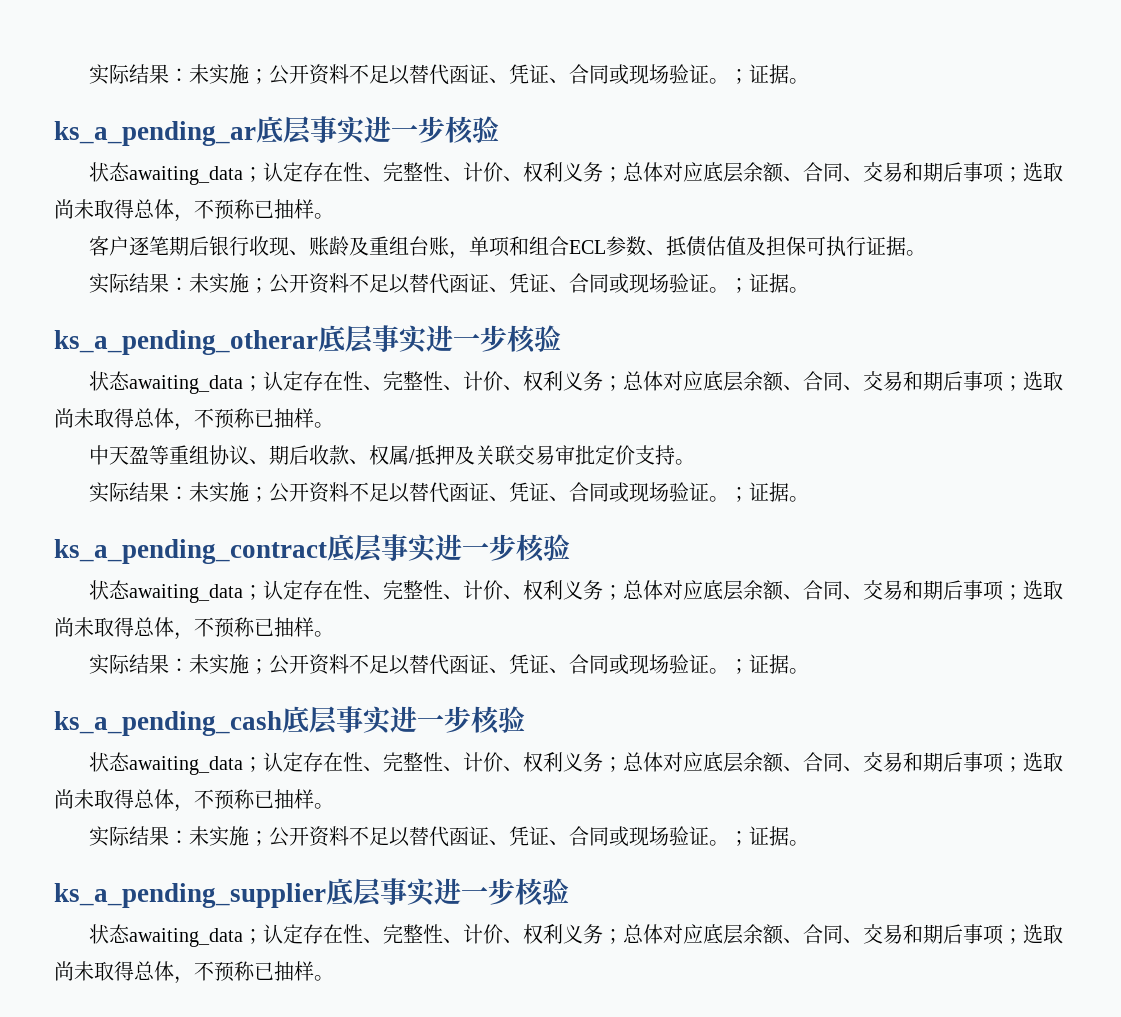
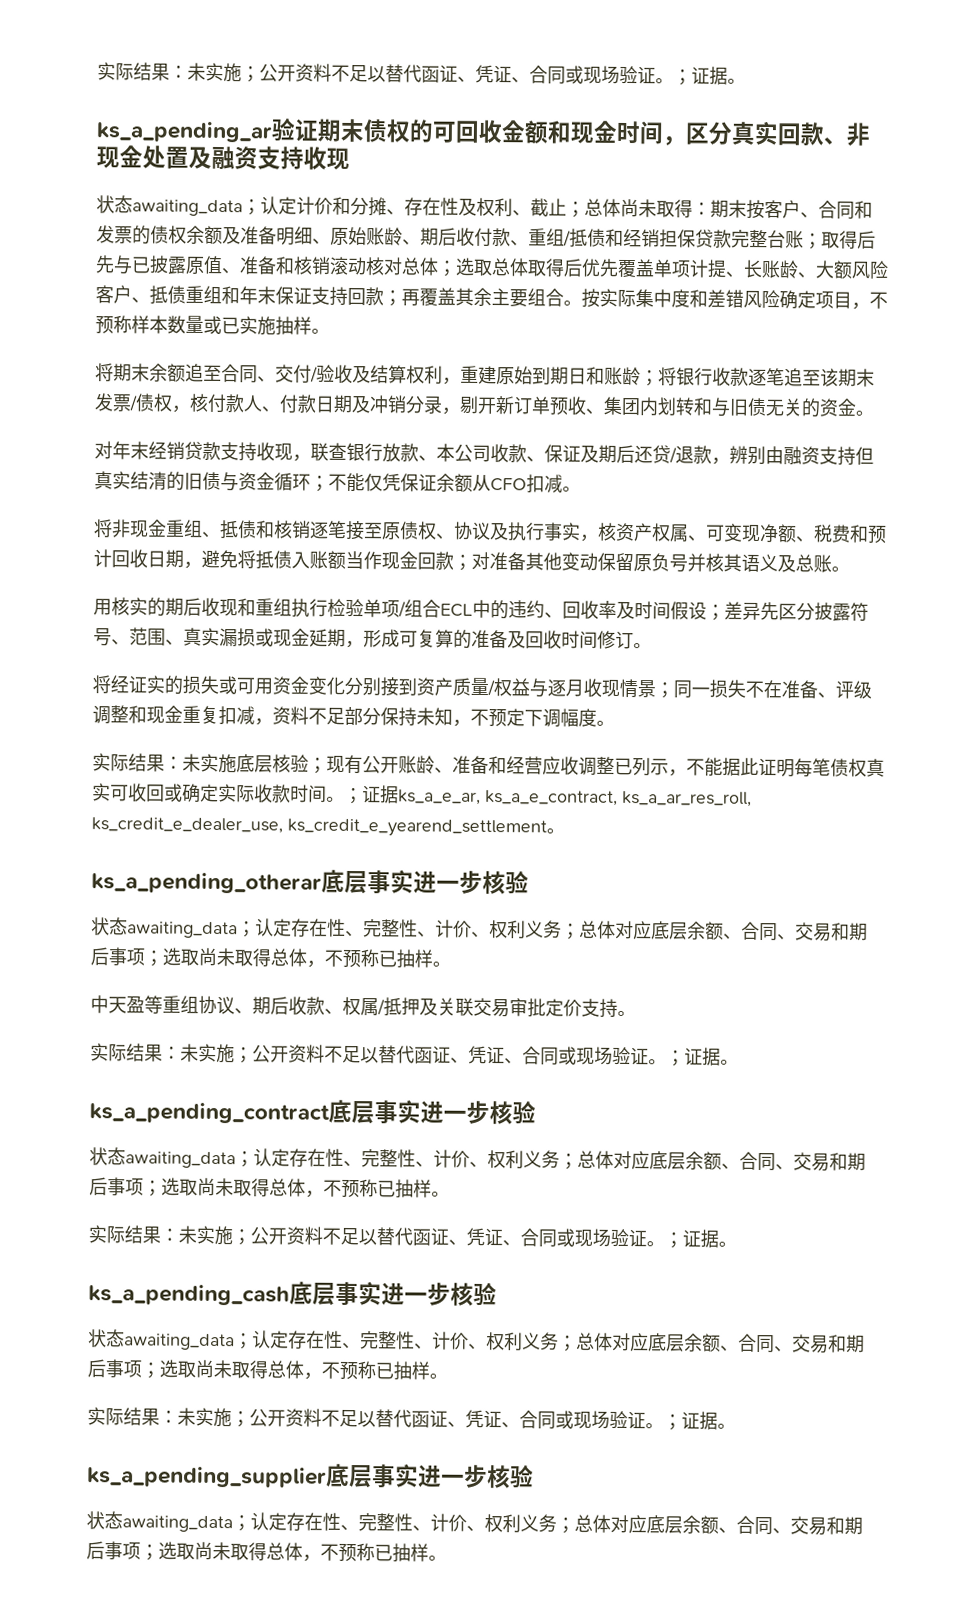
[256,116,499,145] [88,162,1063,185] [54,199,334,222] [88,236,926,259] [88,273,789,294] 底层事实进一步核验 // 状态awaiting_data；认定存在性、完整性、计价、权利义务；总体对应底层余额、合同、交易和期后事项；选取尚未取得总体，不预称已抽样。 // 客户逐笔期后银行收现、账龄及重组台账，单项和组合ECL参数、抵债估值及担保可执行证据。 // 实际结果：未实施；公开资料不足以替代函证、凭证、合同或现场验证。；证据 -> [271,117,871,147] [96,145,350,170] [96,195,873,220] [96,225,876,250] [95,255,889,279] [95,285,888,310] [95,315,330,336] [95,363,875,387] [94,393,874,418] [94,441,874,466] [94,471,581,494] [93,519,887,544] [93,549,850,573] [93,597,869,622] [93,627,652,650] [92,675,872,699] [92,705,615,728] [92,753,885,778] [92,783,752,807] [91,817,547,838] 验证期末债权的可回收金额和现金时间，区分真实回款、非现金处置及融资支持收现 // 状态awaiting_data；认定计价和分摊、存在性及权利、截止；总体尚未取得：期末按客户、合同和发票的债权余额及准备明细、原始账龄、期后收付款、重组/抵债和经销担保贷款完整台账；取得后先与已披露原值、准备和核销滚动核对总体；选取总体取得后优先覆盖单项计提、长账龄、大额风险客户、抵债重组和年末保证支持回款；再覆盖其余主要组合。按实际集中度和差错风险确定项目，不预称样本数量或已实施抽样。 // 将期末余额追至合同、交付/验收及结算权利，重建原始到期日和账龄；将银行收款逐笔追至该期末发票/债权，核付款人、付款日期及冲销分录，剔开新订单预收、集团内划转和与旧债无关的资金。 // 对年末经销贷款支持收现，联查银行放款、本公司收款、保证及期后还贷/退款，辨别由融资支持但真实结清的旧债与资金循环；不能仅凭保证余额从CFO扣减。 // 将非现金重组、抵债和核销逐笔接至原债权、协议及执行事实，核资产权属、可变现净额、税费和预计回收日期，避免将抵债入账额当作现金回款；对准备其他变动保留原负号并核其语义及总账。 // 用核实的期后收现和重组执行检验单项/组合ECL中的违约、回收率及时间假设；差异先区分披露符号、范围、真实漏损或现金延期，形成可复算的准备及回收时间修订。 // 将经证实的损失或可用资金变化分别接到资产质量/权益与逐月收现情景；同一损失不在准备、评级调整和现金重复扣减，资料不足部分保持未知，不预定下调幅度。 // 实际结果：未实施底层核验；现有公开账龄、准备和经营应收调整已列示，不能据此证明每笔债权真实可收回或确定实际收款时间。；证据ks_a_e_ar, ks_a_e_contract, ks_a_ar_res_roll, ks_credit_e_dealer_use, ks_credit_e_yearend_settlement

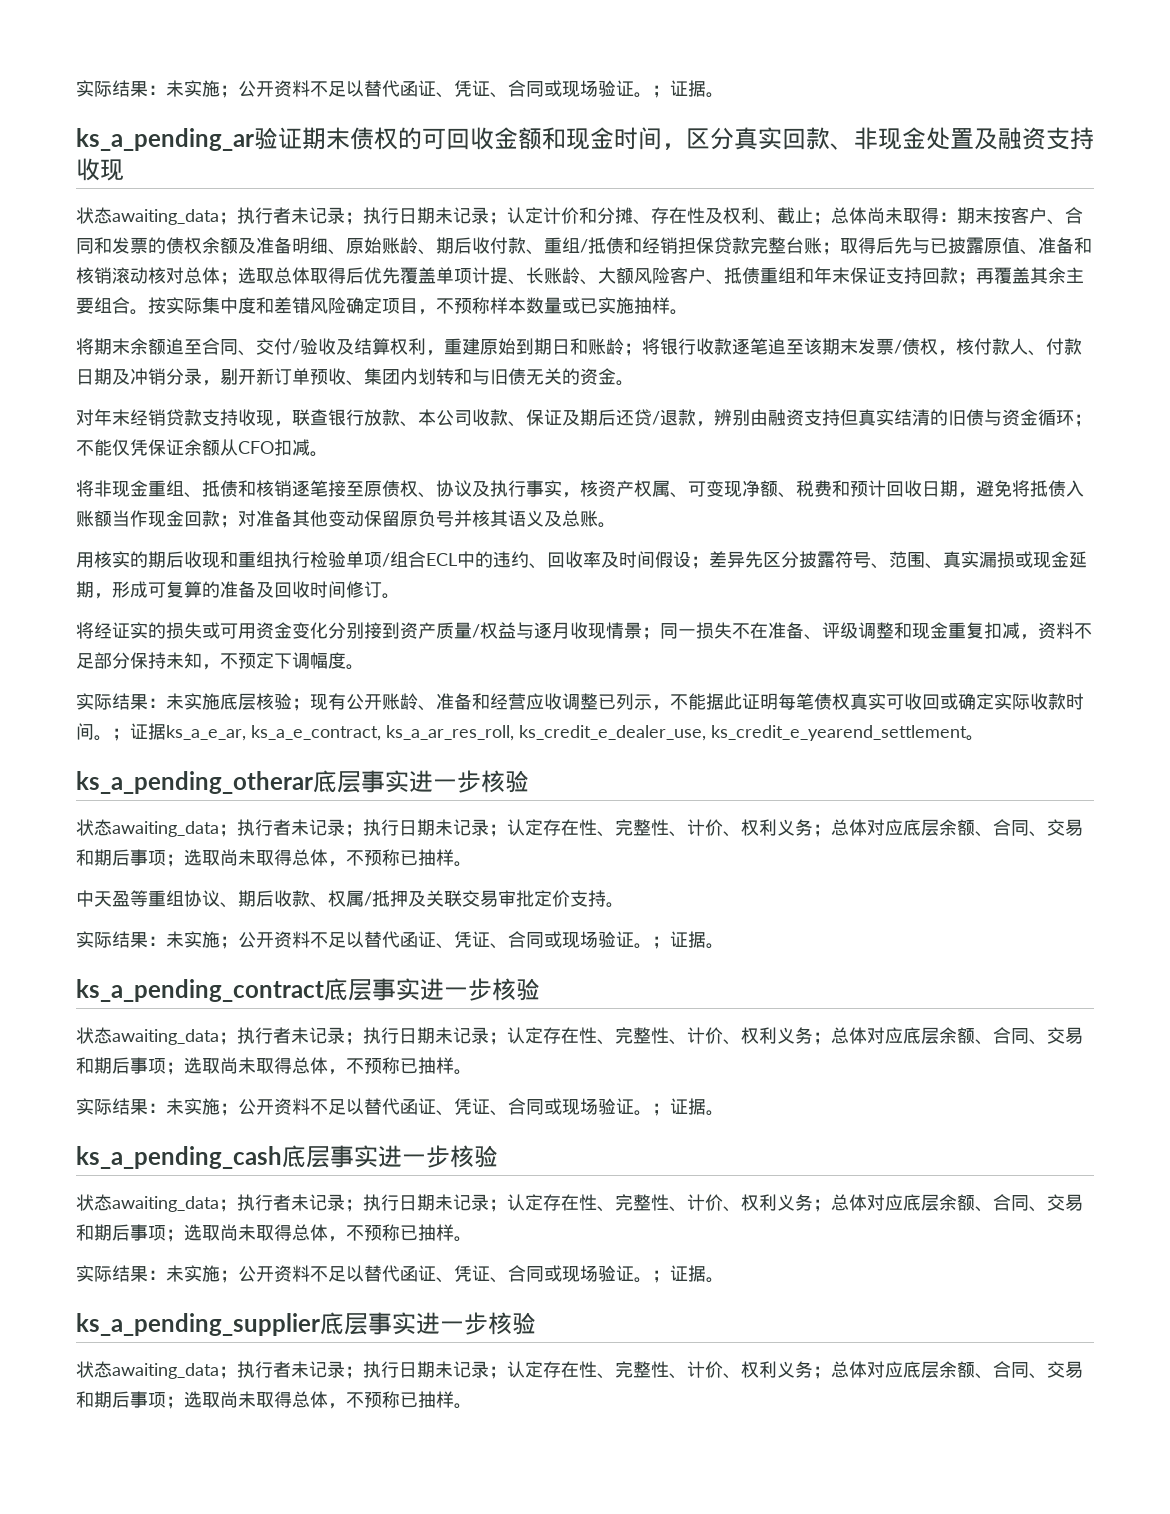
(261, 207) none -> [237,207,507,225] 执行者未记录；执行日期未记录；
(256, 929) none -> [237,819,507,837] 执行者未记录；执行日期未记录；
(254, 1159) none -> [237,1027,507,1045] 执行者未记录；执行日期未记录；
(253, 1341) none -> [237,1194,507,1212] 执行者未记录；执行日期未记录；
(251, 1523) none -> [237,1361,507,1379] 执行者未记录；执行日期未记录；

